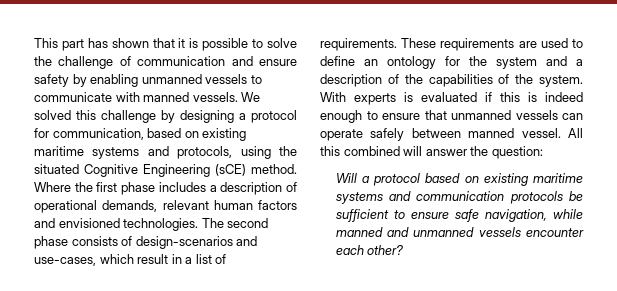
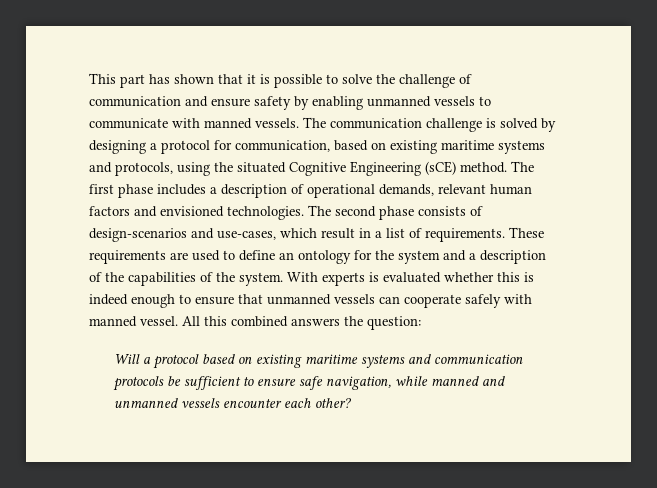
[241,92,261,102] [34,110,156,123] We solved this challenge -> [303,117,538,132] The communication challenge is solved
[34,182,93,192] Where the -> [511,161,534,172] The
[485,92,492,102] if -> [444,272,494,282] whether
[320,128,461,141] operate safely between -> [404,294,532,308] cooperate safely with
[403,146,467,156] will answer -> [291,318,340,326] answers

